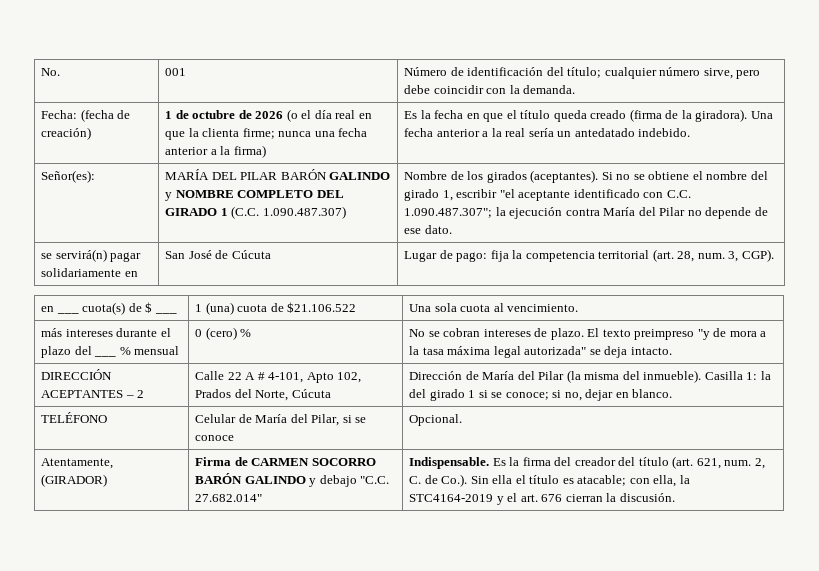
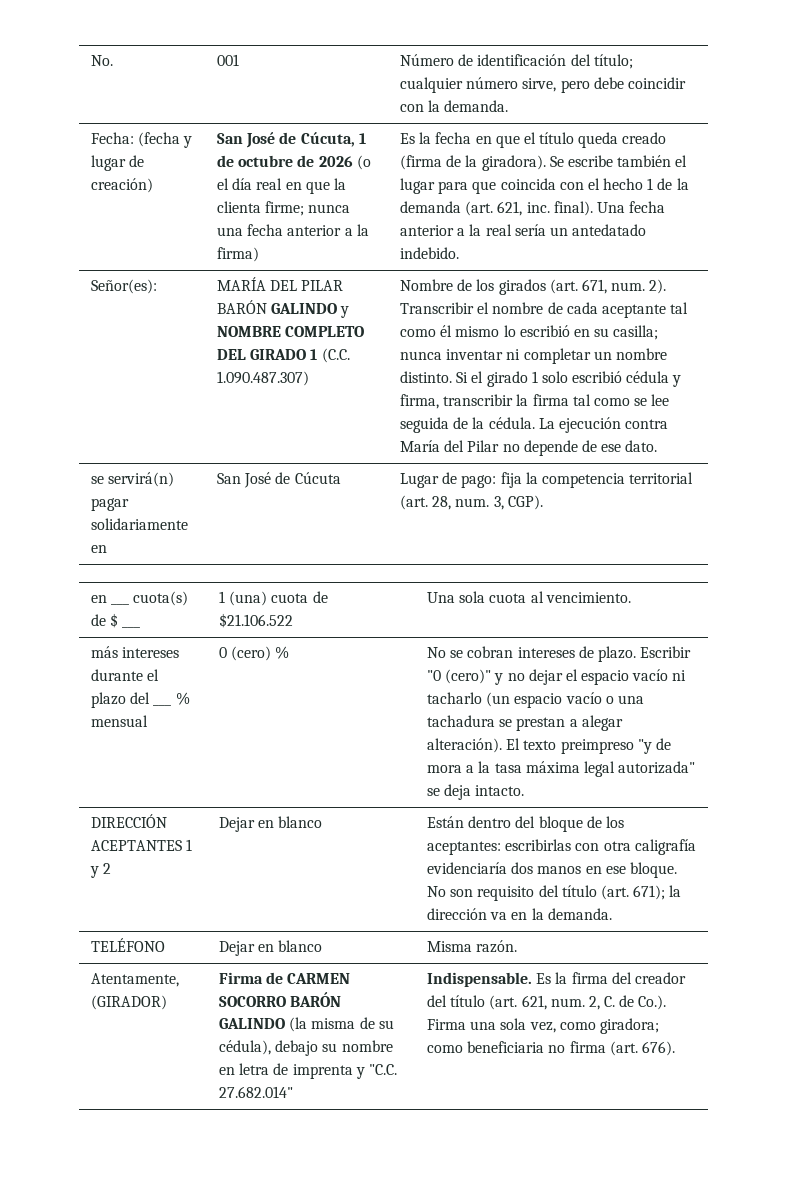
(114, 115) none -> [183,136,193,148] [90,155,126,171] y lugar
(92, 133) none -> [216,132,355,148] San José de Cúcuta,
(748, 115) none -> [549,155,688,167] [399,178,689,194] [399,201,593,216] Se escribe también el lugar para que coincida con el hecho 1 de la demanda (art. 621, inc. final).
[530,170,768,183] [404,189,691,201] [404,207,506,218] (aceptantes). Si no se obtiene el nombre del girado 1, escribir "el aceptante identificado con C.C. 1.090.487.307"; la -> [549,279,667,294] [399,302,689,318] [399,325,659,340] [399,348,667,364] [399,371,682,387] [399,394,670,409] [399,417,555,433] (art. 671, num. 2). Transcribir el nombre de cada aceptante tal como él mismo lo escribió en su casilla; nunca inventar ni completar un nombre distinto. Si el girado 1 solo escribió cédula y firma, transcribir la firma tal como se lee seguida de la cédula. La
(584, 334) none -> [640,646,692,658] [426,669,687,685] [426,692,644,708] [426,715,623,731] [426,738,502,753] Escribir "0 (cero)" y no dejar el espacio vacío ni tacharlo (un espacio vacío o una tachadura se prestan a alegar alteración).
[125,395,134,398] – -> [186,839,193,851] [89,866,99,878] 1 y
[195,371,362,383] [195,389,331,401] [409,370,771,383] [409,389,673,401] [41,412,108,423] [195,414,367,426] [195,435,235,441] [409,414,463,426] Calle 22 A # 4-101, Apto 102, Prados del Norte, Cúcuta | Dirección de María del Pilar (la misma del inmueble). Casilla 1: la del girado 1 si se conoce; si no, dejar en blanco. // TELÉFONO | Celular de María del Pilar, si se conoce | Opcional. -> [218,816,323,832] [426,816,624,832] [426,839,696,855] [426,862,677,878] [426,885,682,901] [426,908,612,920] [90,938,165,952] [218,940,323,956] [426,940,518,953] Dejar en blanco | Están dentro del bloque de los aceptantes: escribirlas con otra caligrafía evidenciaría dos manos en ese bloque. No son requisito del título (art. 671); la dirección va en la demanda. // TELÉFONO | Dejar en blanco | Misma razón.
[309,475,357,487] y debajo -> [289,1017,394,1032] [218,1040,393,1056] [218,1063,365,1079] (la misma de su cédula), debajo su nombre en letra de imprenta y
[470,475,690,487] [409,493,675,505] Sin ella el título es atacable; con ella, la STC4164-2019 y el art. 676 cierran la discusión. -> [426,1018,659,1034] [426,1041,675,1056] Firma una sola vez, como giradora; como beneficiaria no firma (art. 676).

